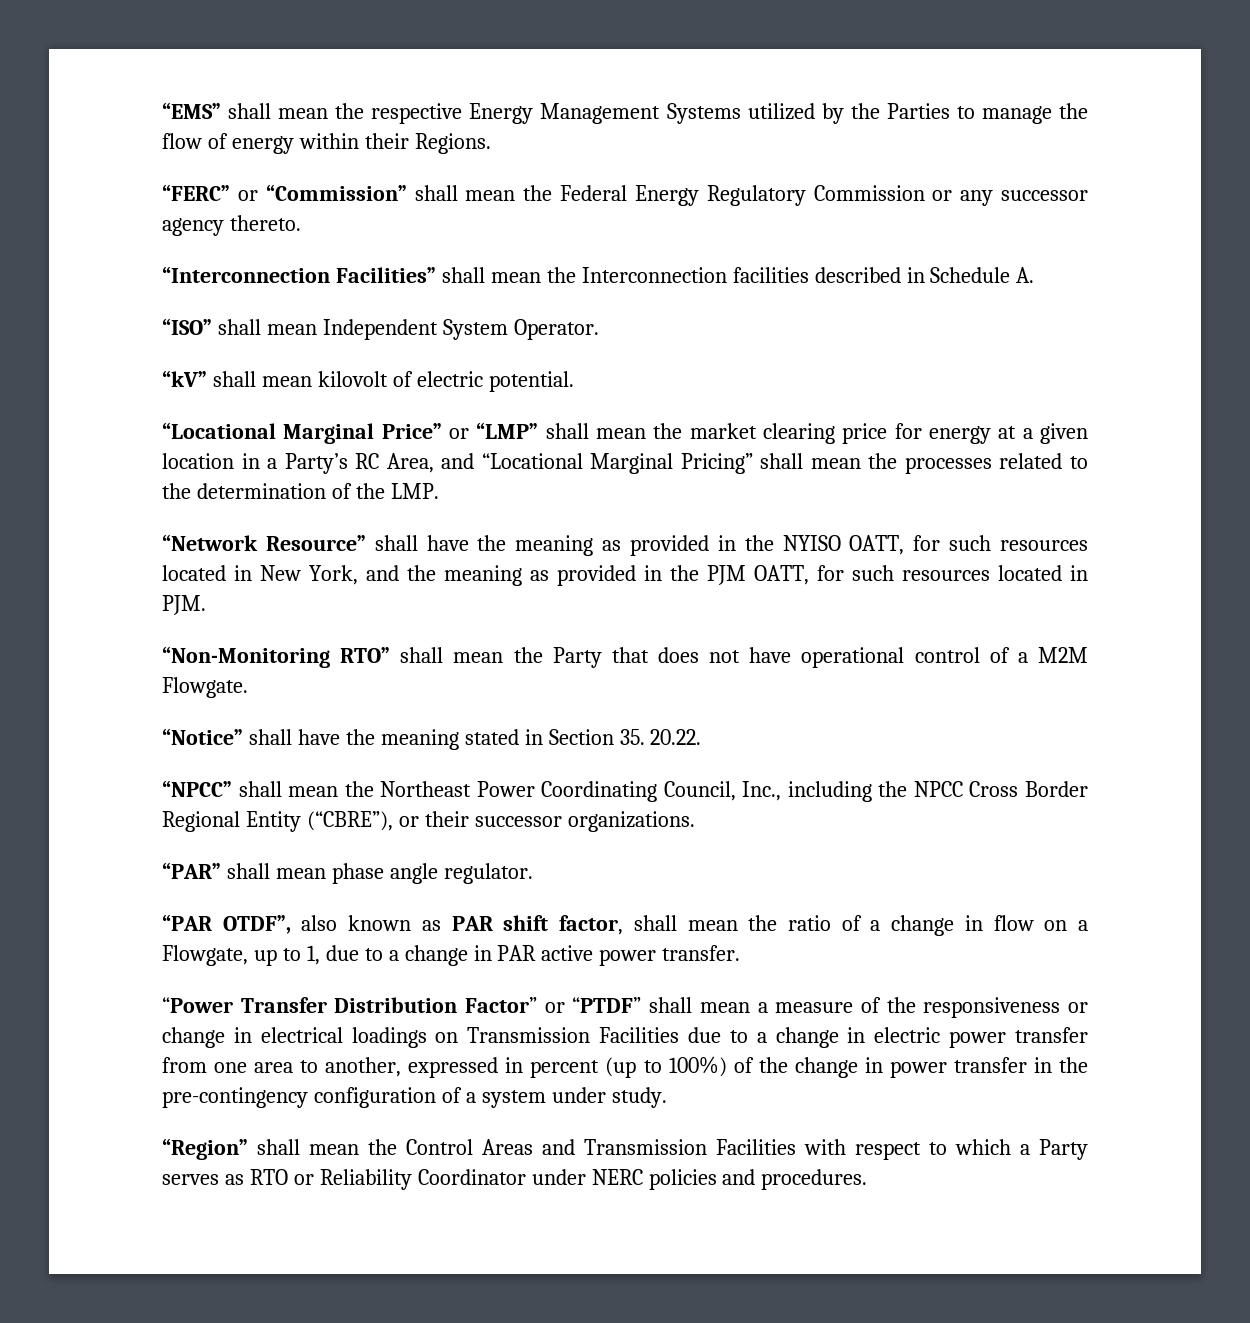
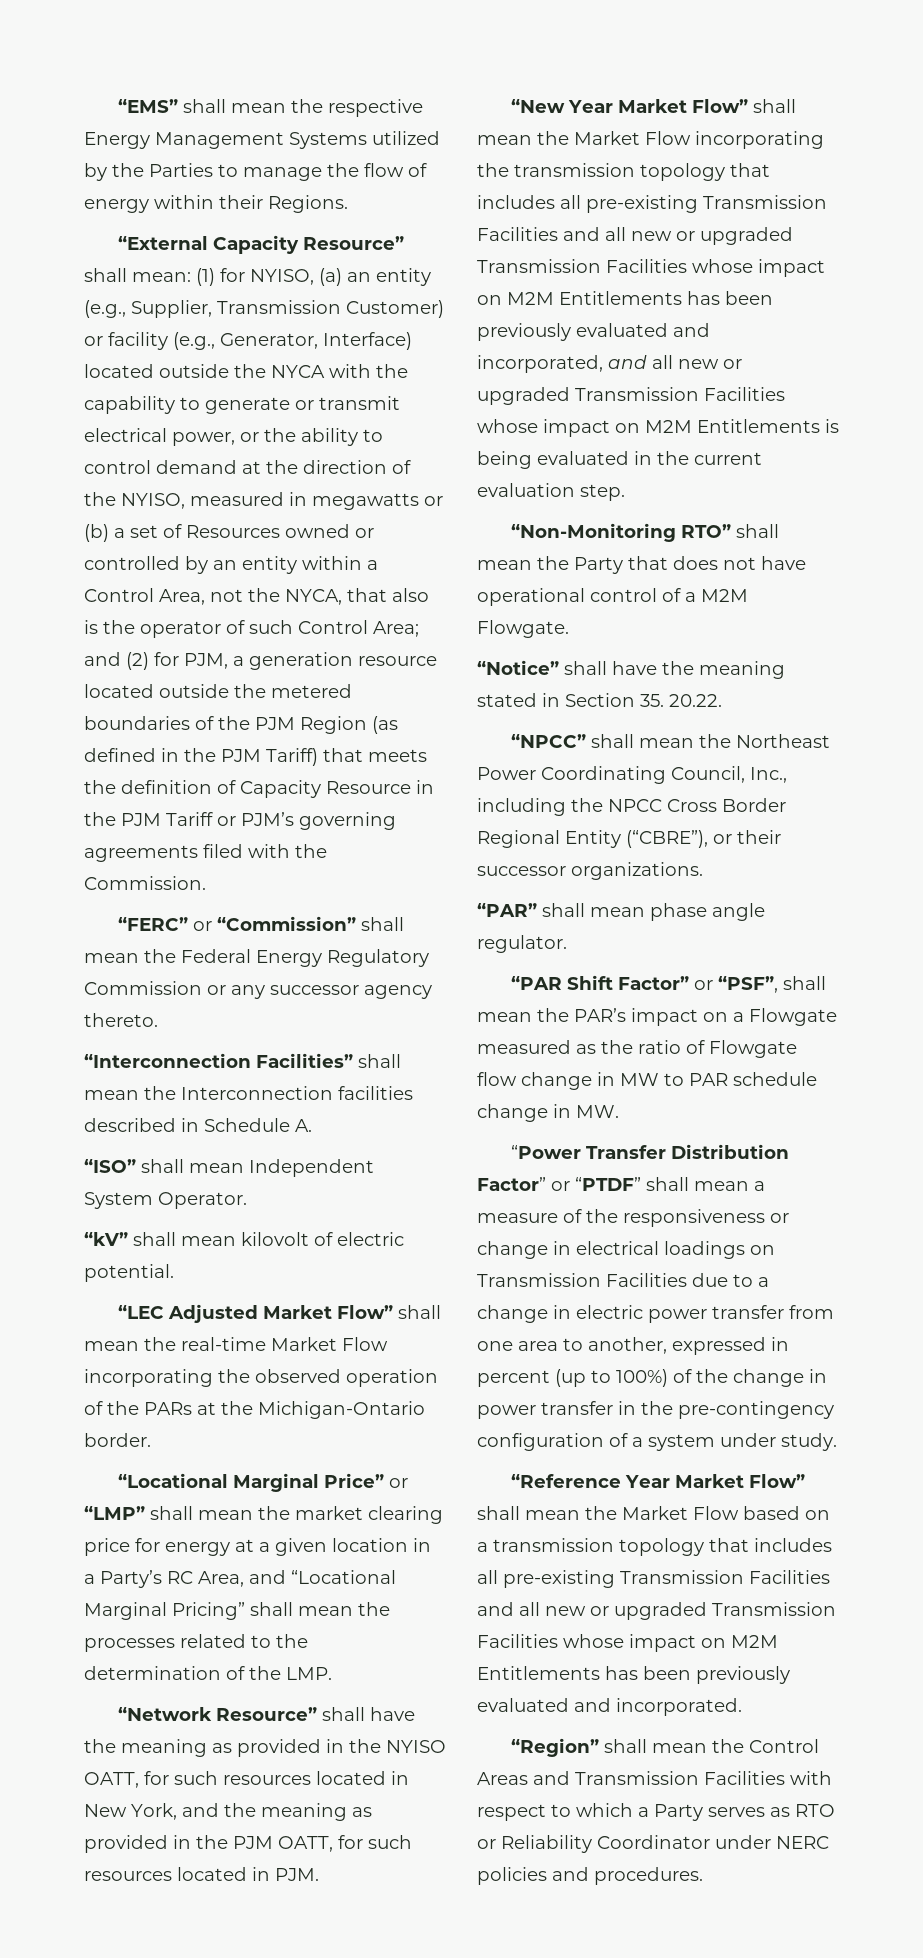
(491, 143) none -> [118,235,405,254] [84,268,431,286] [84,300,444,318] [84,332,412,350] [84,364,408,378] [84,396,400,414] [84,428,383,446] [84,460,411,474] [84,492,443,510] [84,524,374,542] [84,556,378,574] [84,588,429,605] [84,620,419,638] [84,652,437,670] [84,684,352,698] [84,716,398,734] [84,748,427,766] [84,780,434,798] [84,812,396,830] [84,844,327,862] [84,876,206,890] // “External Capacity Resource” shall mean: (1) for NYISO, (a) an entity (e.g., Supplier, Transmission Customer) or facility (e.g., Generator, Interface) located outside the NYCA with the capability to generate or transmit electrical power, or the ability to control demand at the direction of the NYISO, measured in megawatts or (b) a set of Resources owned or controlled by an entity within a Control Area, not the NYCA, that also is the operator of such Control Area; and (2) for PJM, a generation resource located outside the metered boundaries of the PJM Region (as defined in the PJM Tariff) that meets the definition of Capacity Resource in the PJM Tariff or PJM’s governing agreements filed with the Commission.
(574, 381) none -> [118,1304,442,1323] [84,1337,388,1351] [84,1369,438,1387] [84,1401,425,1419] [84,1433,151,1447] // “LEC Adjusted Market Flow” shall mean the real-time Market Flow incorporating the observed operation of the PARs at the Michigan-Ontario border.
(206, 605) none -> [511,99,797,113] [477,131,824,149] [477,163,770,181] [477,195,827,213] [477,227,793,245] [477,259,825,277] [477,291,773,305] [477,323,710,341] [477,355,742,373] [477,387,785,405] [477,419,839,437] [477,451,762,469] [477,483,625,501] // “New Year Market Flow” shall mean the Market Flow incorporating the transmission topology that includes all pre-existing Transmission Facilities and all new or upgraded Transmission Facilities whose impact on M2M Entitlements has been previously evaluated and incorporated, and all new or upgraded Transmission Facilities whose impact on M2M Entitlements is being evaluated in the current evaluation step.
[222,915,1088,936] [162,945,741,966] OTDF”, also known as PAR shift factor, shall mean the ratio of a change in flow on a Flowgate, up to 1, due to a change in PAR active power transfer. -> [567,975,827,993] [477,1008,837,1026] [477,1040,797,1058] [477,1072,817,1090] [477,1104,619,1122] Shift Factor” or “PSF”, shall mean the PAR’s impact on a Flowgate measured as the ratio of Flowgate flow change in MW to PAR schedule change in MW.
(667, 1097) none -> [511,1474,806,1488] [477,1506,830,1520] [477,1538,832,1556] [477,1570,830,1588] [477,1602,836,1620] [477,1634,778,1652] [477,1666,790,1684] [477,1698,742,1716] // “Reference Year Market Flow” shall mean the Market Flow based on a transmission topology that includes all pre-existing Transmission Facilities and all new or upgraded Transmission Facilities whose impact on M2M Entitlements has been previously evaluated and incorporated.

